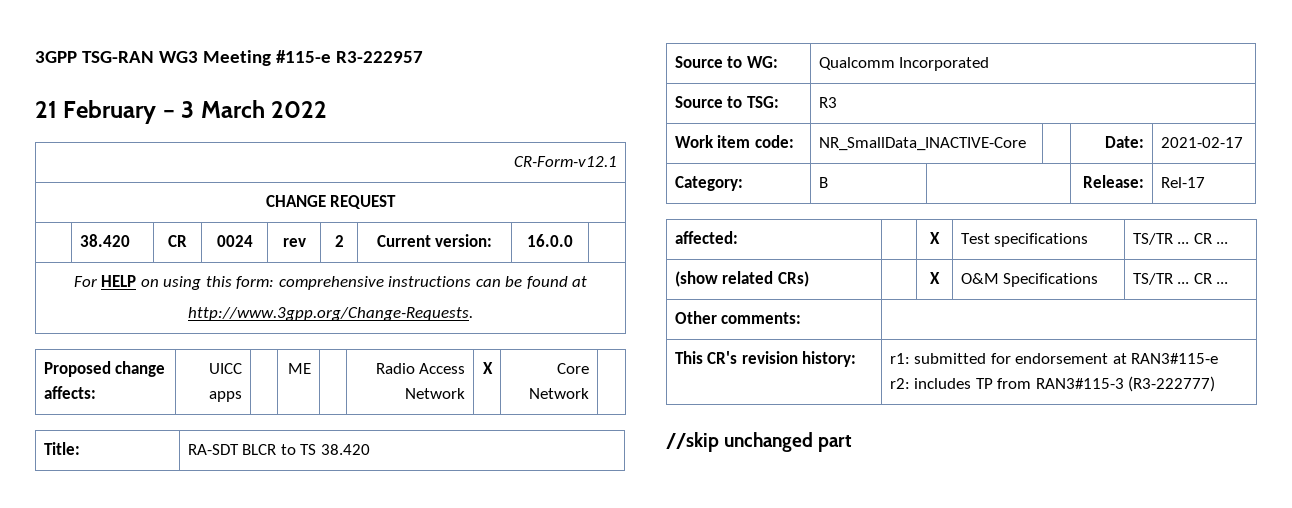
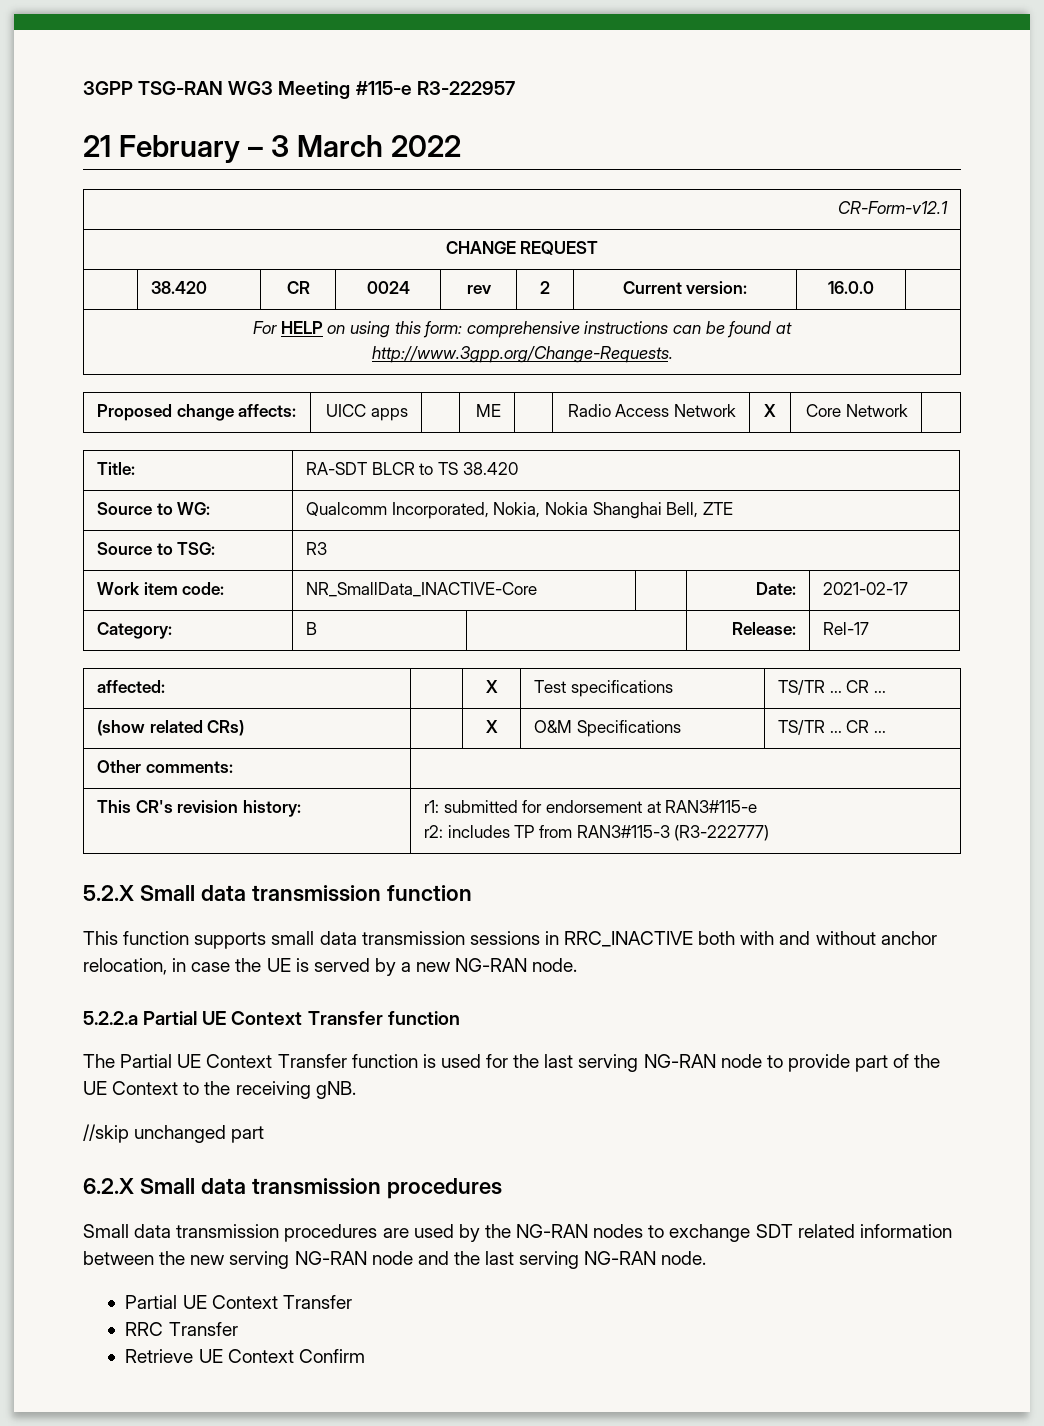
[899,57,990,71] Incorporated -> [391,502,733,519] Incorporated, Nokia, Nokia Shanghai Bell, ZTE
[666,432,853,452] //skip unchanged part -> [83,885,472,902] [83,931,937,949] [83,958,578,976] [83,1011,460,1025] [83,1054,941,1072] [83,1081,356,1099] [83,1124,265,1143] [83,1178,502,1199] [83,1224,952,1242] [83,1251,707,1269] [125,1295,352,1309] [125,1322,238,1336] [125,1349,365,1363] 5.2.X Small data transmission function // This function supports small data transmission sessions in RRC_INACTIVE both with and without anchor relocation, in case the UE is served by a new NG-RAN node. // 5.2.2.a Partial UE Context Transfer function // The Partial UE Context Transfer function is used for the last serving NG-RAN node to provide part of the UE Context to the receiving gNB. // //skip unchanged part // 6.2.X Small data transmission procedures // Small data transmission procedures are used by the NG-RAN nodes to exchange SDT related information between the new serving NG-RAN node and the last serving NG-RAN node. // Partial UE Context Transfer // RRC Transfer // Retrieve UE Context Confirm

